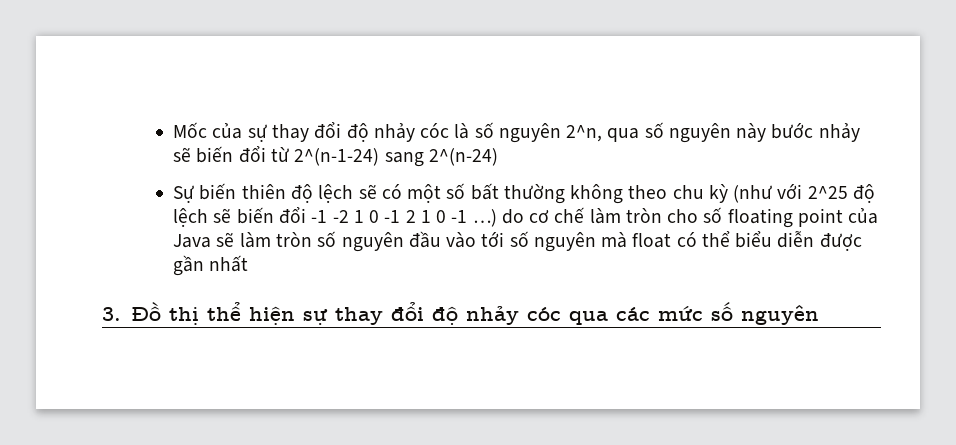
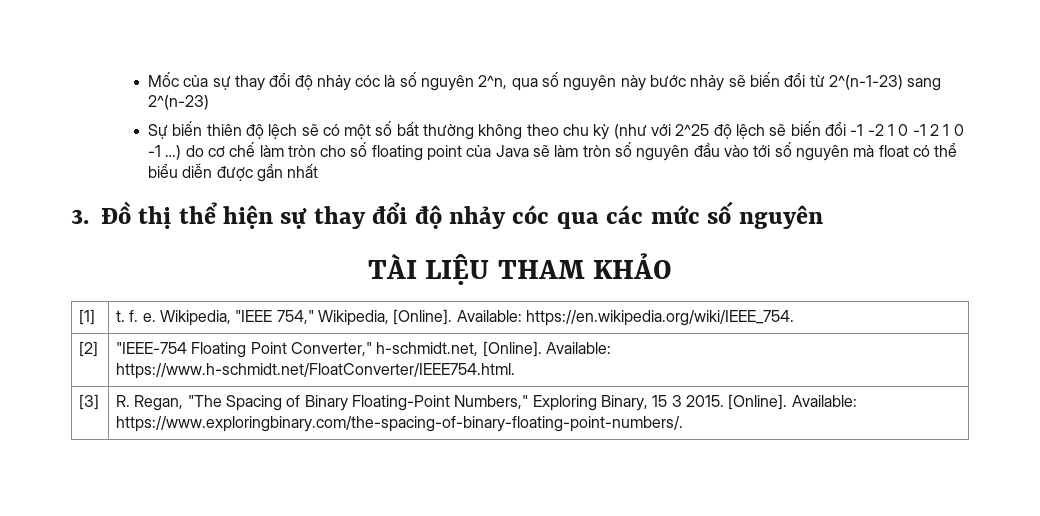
[294,148,498,167] 2^(n-1-24) sang 2^(n-24) -> [828,75,942,91] [147,95,209,110] 2^(n-1-23) sang 2^(n-23)
(819, 315) none -> [367,253,673,285] [79,309,96,325] [116,309,794,326] [79,341,99,357] [116,341,612,358] [116,363,516,379] [79,394,100,410] [116,394,857,411] [116,416,684,432] // TÀI LIỆU THAM KHẢO // [1] | t. f. e. Wikipedia, "IEEE 754," Wikipedia, [Online]. Available: https://en.wikipedia.org/wiki/IEEE_754. // [2] | "IEEE-754 Floating Point Converter," h-schmidt.net, [Online]. Available: https://www.h-schmidt.net/FloatConverter/IEEE754.html. // [3] | R. Regan, "The Spacing of Binary Floating-Point Numbers," Exploring Binary, 15 3 2015. [Online]. Available: https://www.exploringbinary.com/the-spacing-of-binary-floating-point-numbers/.

